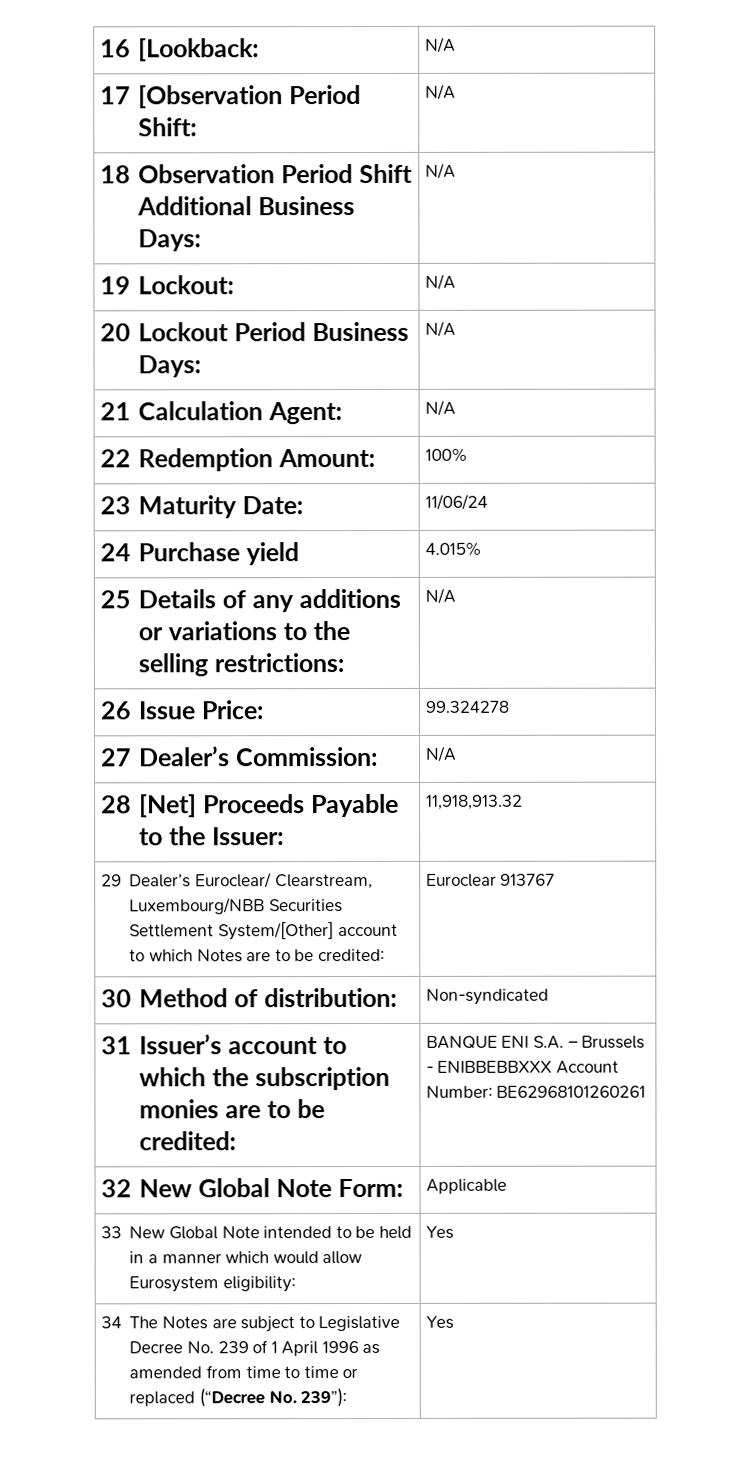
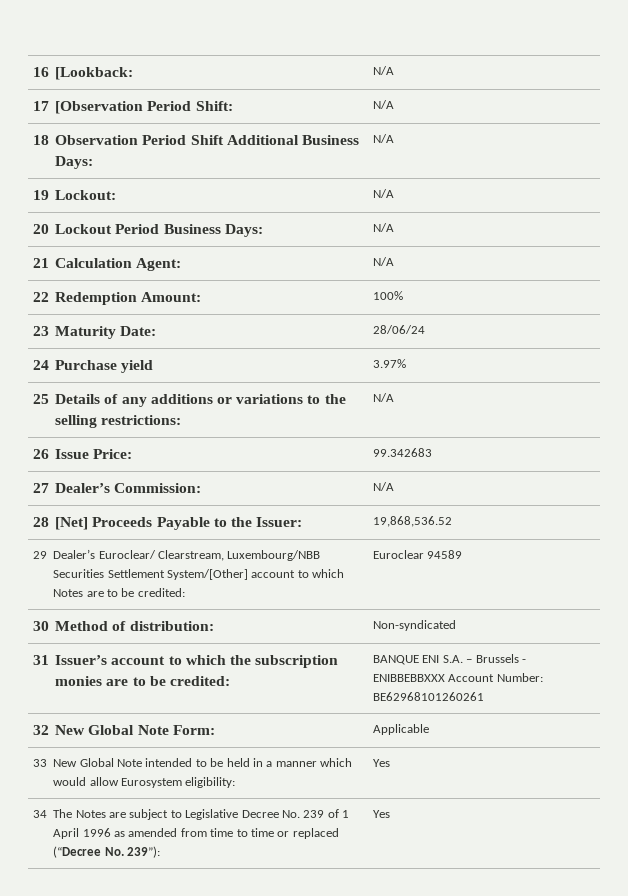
[424,493,488,510] 11/06/24 -> [373,325,426,334] 28/06/24
[424,541,482,556] 4.015% -> [373,359,407,368] 3.97%
[424,700,509,713] 99.324278 -> [373,448,433,457] 99.342683
[425,794,523,810] 11,918,913.32 -> [373,516,453,527] 19,868,536.52
[500,873,556,886] 913767 -> [427,550,463,559] 94589

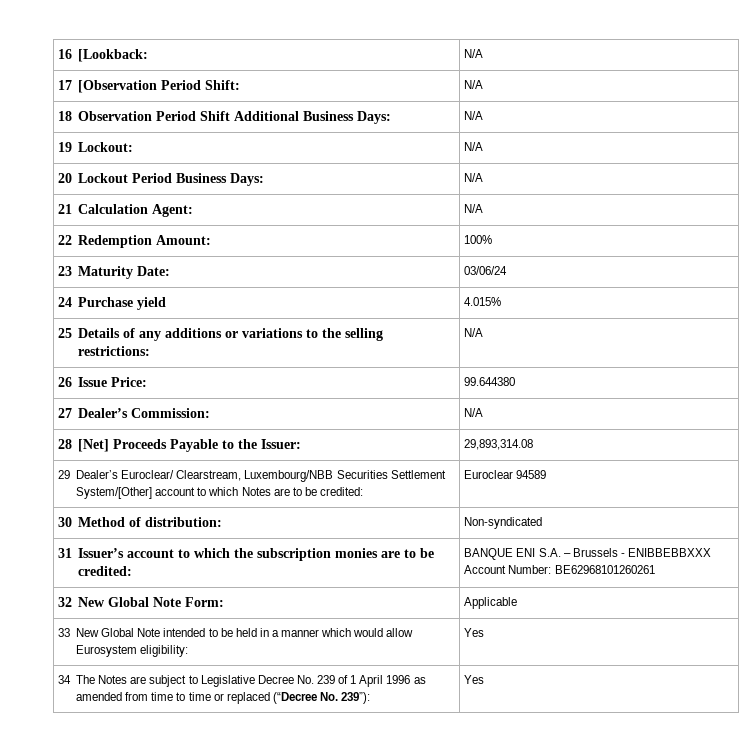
[373,325,426,334] 28/06/24 -> [464,266,508,275] 03/06/24
[373,359,407,368] 3.97% -> [464,297,502,306] 4.015%
[373,448,433,457] 99.342683 -> [464,377,516,386] 99.644380
[373,516,453,527] 19,868,536.52 -> [464,439,534,450] 29,893,314.08

